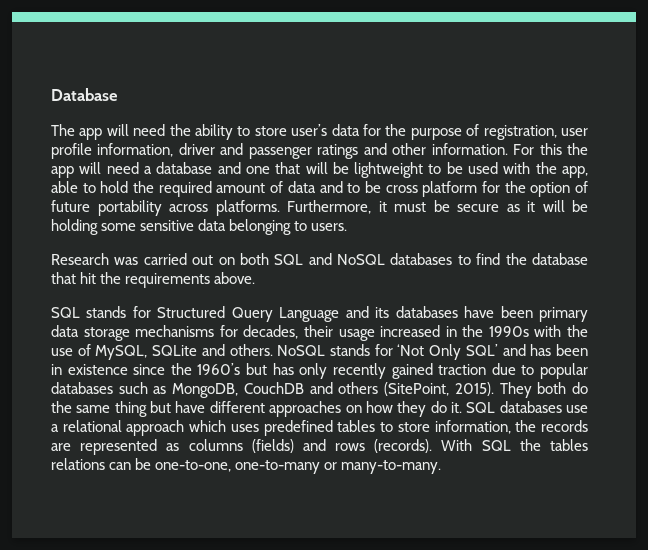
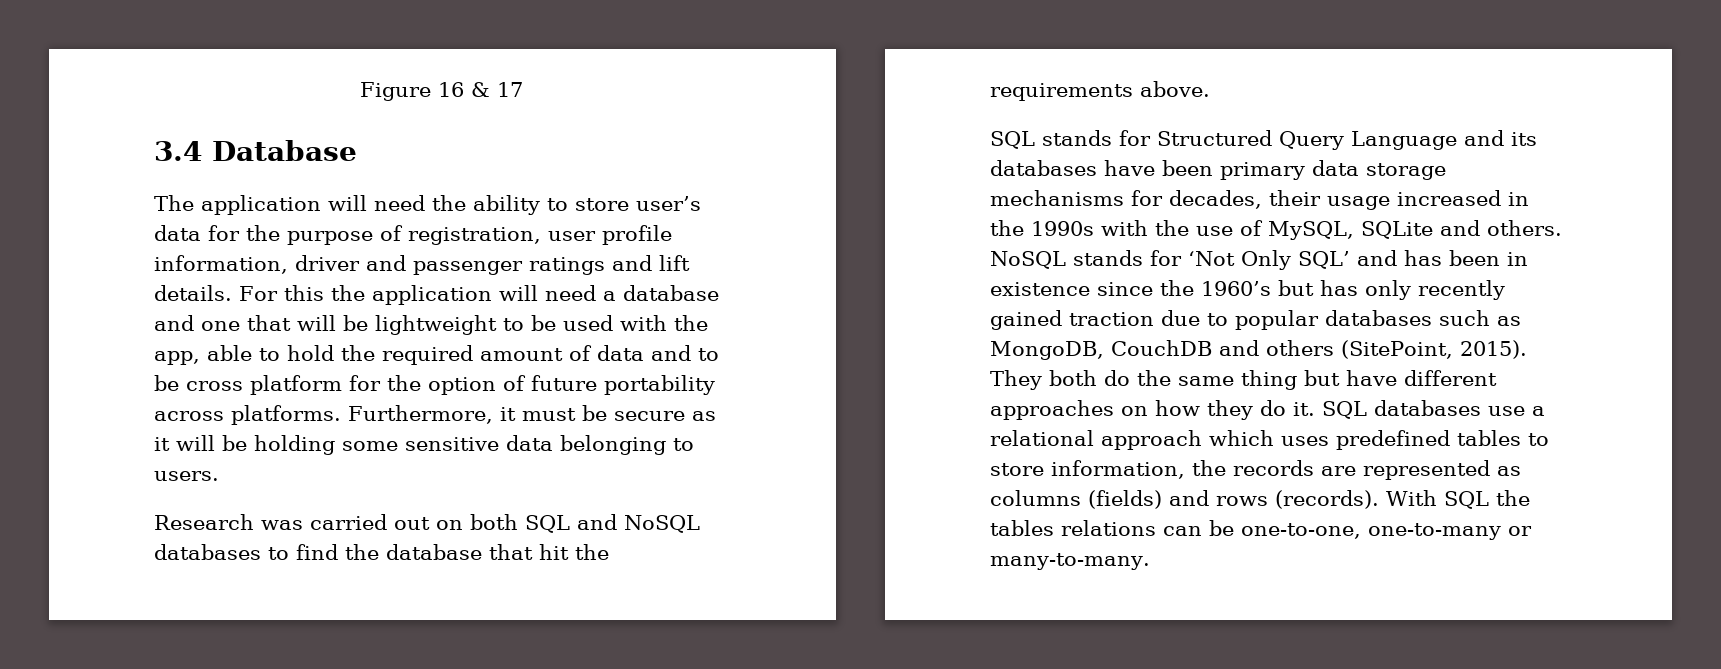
(51, 94) none -> [360,82,523,101] [154,141,202,161] Figure 16 & 17 // 3.4
[79,128,103,140] app -> [201,195,321,215] application
[392,143,508,155] other information. -> [659,255,690,271] [154,285,232,301] lift details.
[51,166,74,178] app -> [371,285,492,305] application

